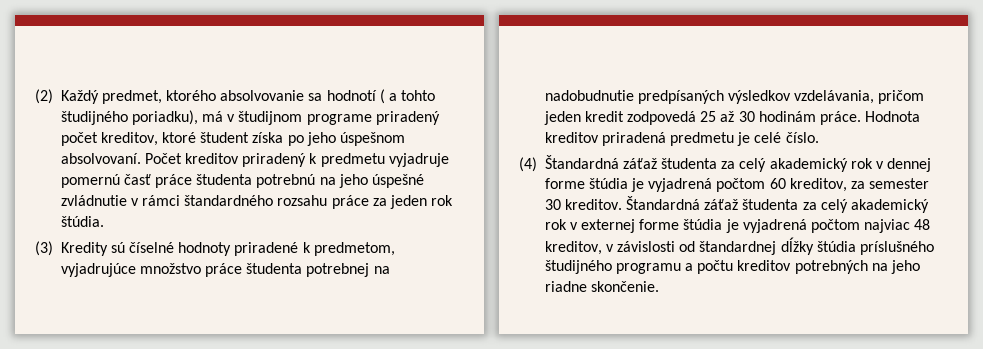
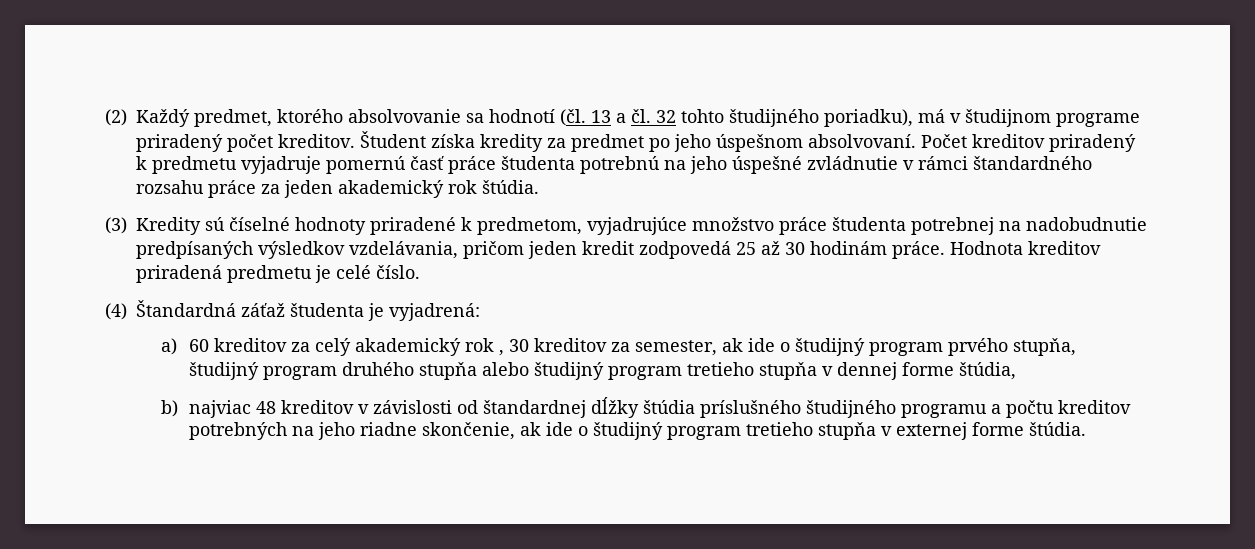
[379,89,398,104] ( a -> [560,109,676,126] (čl. 13 a čl. 32
[100,132,284,146] kreditov, ktoré študent získa -> [278,131,644,152] kreditov. Študent získa kredity za predmet
(428, 202) none -> [338,180,444,198] akademický
[721,158,932,172] [544,178,930,192] [544,196,930,213] [544,219,861,233] za celý akademický rok v dennej forme štúdia je vyjadrená počtom 60 kreditov, za semester 30 kreditov. Štandardná záťaž študenta za celý akademický rok v externej forme štúdia je vyjadrená počtom -> [368,303,480,321] [161,338,1077,356] [189,362,1017,380] [161,400,179,417] je vyjadrená: // a) 60 kreditov za celý akademický rok , 30 kreditov za semester, ak ide o študijný program prvého stupňa, študijný program druhého stupňa alebo študijný program tretieho stupňa v dennej forme štúdia, // b)
[544,241,602,255] kreditov, -> [281,400,355,414] kreditov
[590,281,659,292] skončenie. -> [422,422,1087,440] skončenie, ak ide o študijný program tretieho stupňa v externej forme štúdia.

